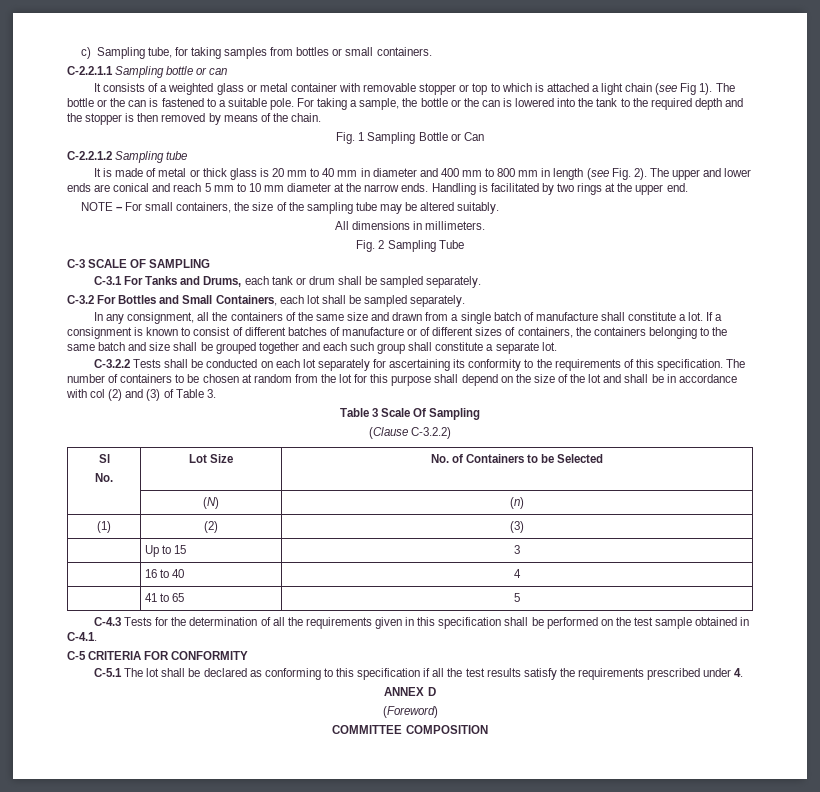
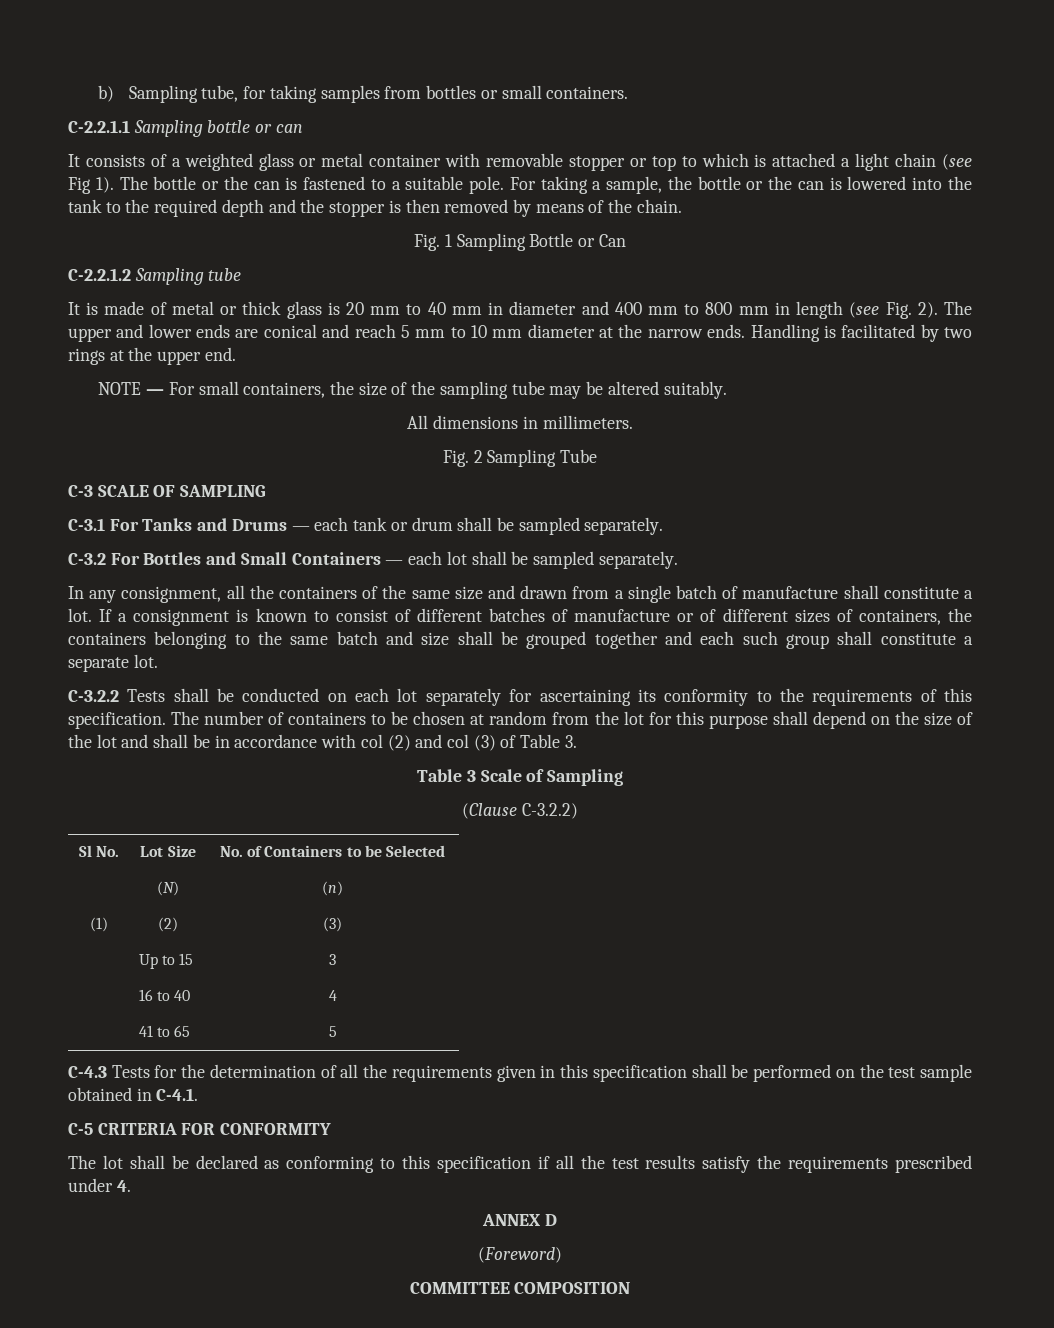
[80,47,91,59] c) -> [98,85,115,102] b)
[115,206,123,211] – -> [146,389,165,395] —
[203,276,242,287] Drums, -> [231,519,310,531] Drums —
[215,295,277,306] Containers, -> [291,552,404,565] Containers —
(144, 393) none -> [446,734,469,748] col
[413,408,427,417] Of -> [526,769,545,782] of
(110, 458) // -> (92, 851) none
[94,668,123,677] C-5.1 -> (332, 1129) none

